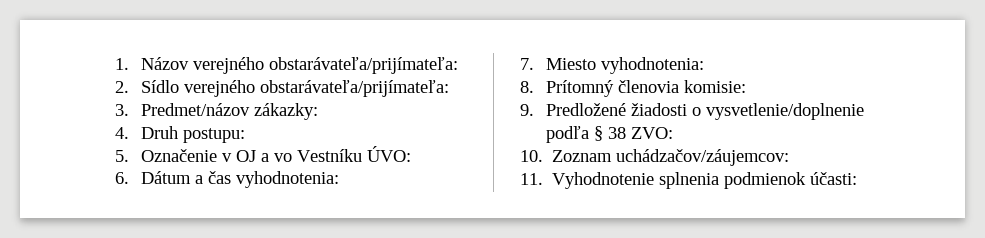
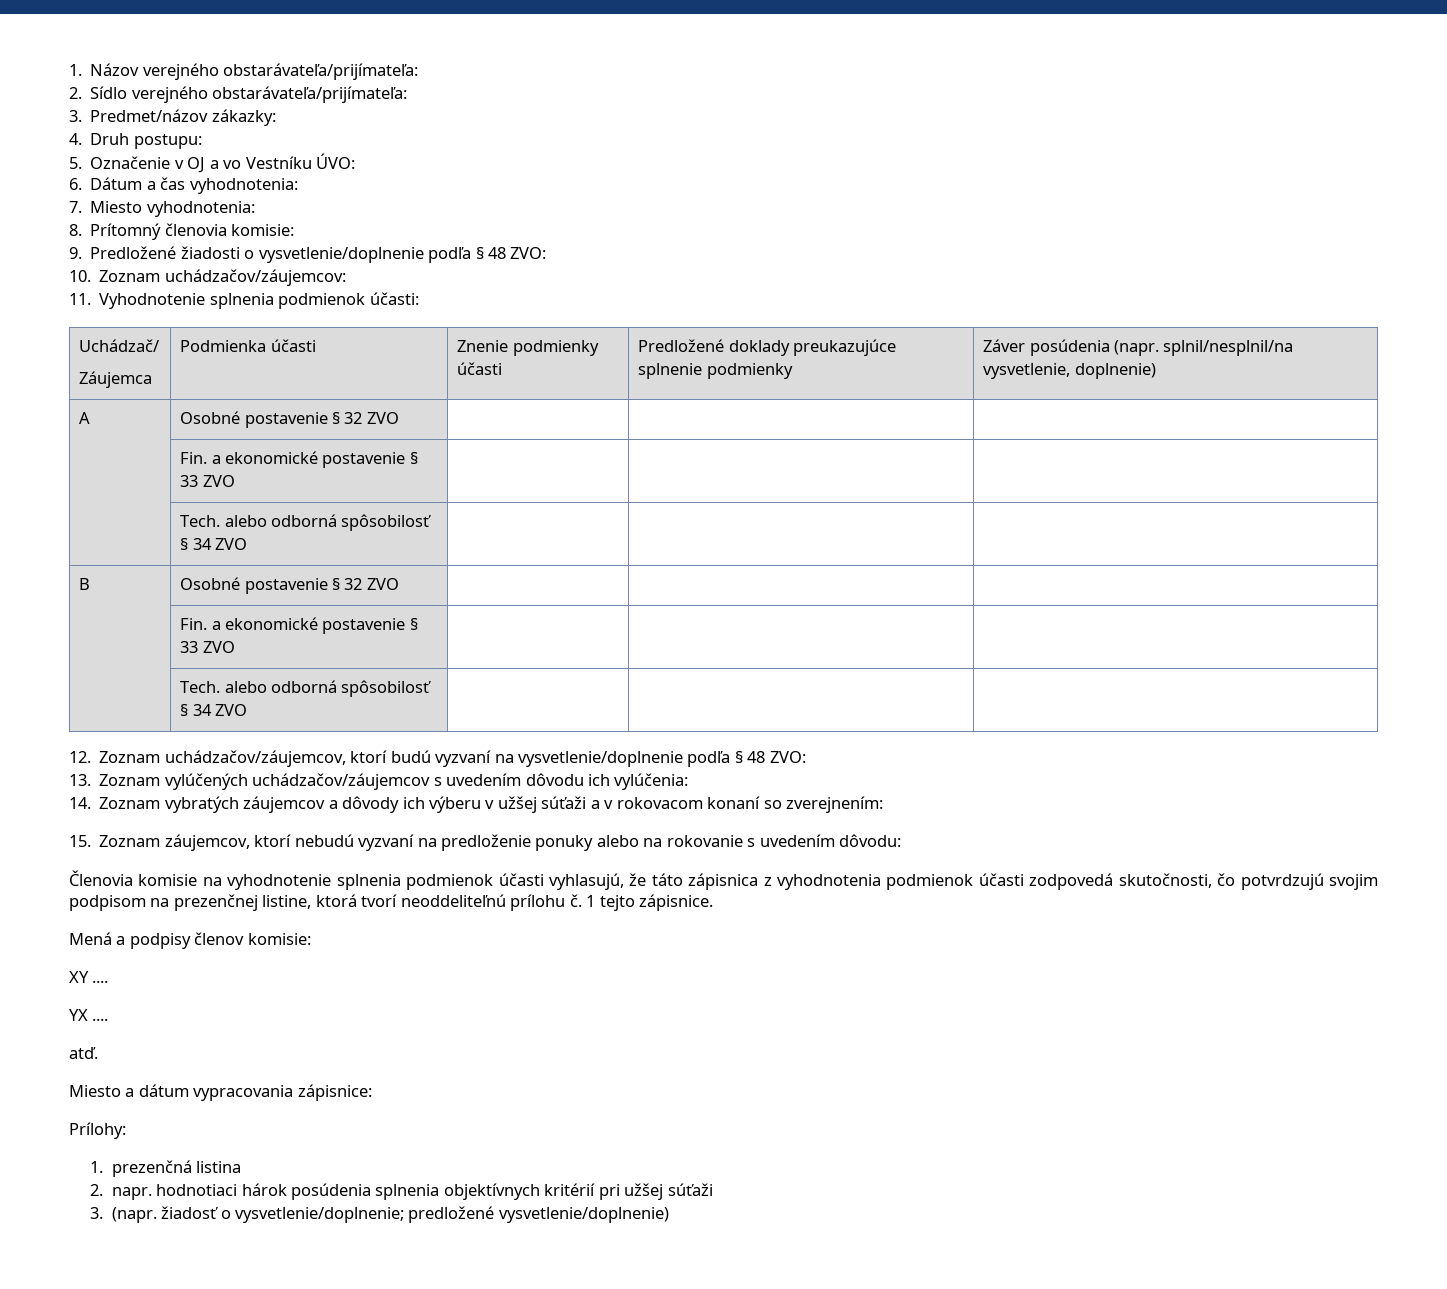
[607,127,626,139] 38 -> [488,247,507,259] 48
(858, 178) none -> [79,339,160,352] [79,371,153,388] [180,339,316,352] [457,340,599,356] [457,362,503,375] [638,339,896,356] [638,363,793,379] [983,339,1294,356] [983,363,1156,379] [79,412,91,424] [180,411,399,428] [180,451,418,468] [180,475,235,487] [180,514,432,531] [180,538,247,550] [79,578,91,590] [180,577,399,594] [180,617,418,634] [180,641,235,653] [180,680,432,697] [180,704,247,716] [69,750,806,767] [69,773,689,790] [69,796,884,813] [69,834,902,851] [69,870,1379,890] [69,894,714,911] [69,932,311,949] [69,971,109,983] [69,1009,109,1021] [69,1047,98,1059] [69,1084,372,1101] [69,1122,126,1139] [90,1160,242,1177] [90,1183,713,1200] [90,1206,669,1223] // Uchádzač/ // Záujemca | Podmienka účasti | Znenie podmienky účasti | Predložené doklady preukazujúce splnenie podmienky | Záver posúdenia (napr. splnil/nesplnil/na vysvetlenie, doplnenie) // A | Osobné postavenie § 32 ZVO | | | // | Fin. a ekonomické postavenie § 33 ZVO | | | // | Tech. alebo odborná spôsobilosť § 34 ZVO | | | // B | Osobné postavenie § 32 ZVO | | | // | Fin. a ekonomické postavenie § 33 ZVO | | | // | Tech. alebo odborná spôsobilosť § 34 ZVO | | | // 12. Zoznam uchádzačov/záujemcov, ktorí budú vyzvaní na vysvetlenie/doplnenie podľa § 48 ZVO: // 13. Zoznam vylúčených uchádzačov/záujemcov s uvedením dôvodu ich vylúčenia: // 14. Zoznam vybratých záujemcov a dôvody ich výberu v užšej súťaži a v rokovacom konaní so zverejnením: // 15. Zoznam záujemcov, ktorí nebudú vyzvaní na predloženie ponuky alebo na rokovanie s uvedením dôvodu: // Členovia komisie na vyhodnotenie splnenia podmienok účasti vyhlasujú, že táto zápisnica z vyhodnotenia podmienok účasti zodpovedá skutočnosti, čo potvrdzujú svojim podpisom na prezenčnej listine, ktorá tvorí neoddeliteľnú prílohu č. 1 tejto zápisnice. // Mená a podpisy členov komisie: // XY .... // YX .... // atď. // Miesto a dátum vypracovania zápisnice: // Prílohy: // 1. prezenčná listina // 2. napr. hodnotiaci hárok posúdenia splnenia objektívnych kritérií pri užšej súťaži // 3. (napr. žiadosť o vysvetlenie/doplnenie; predložené vysvetlenie/doplnenie)

